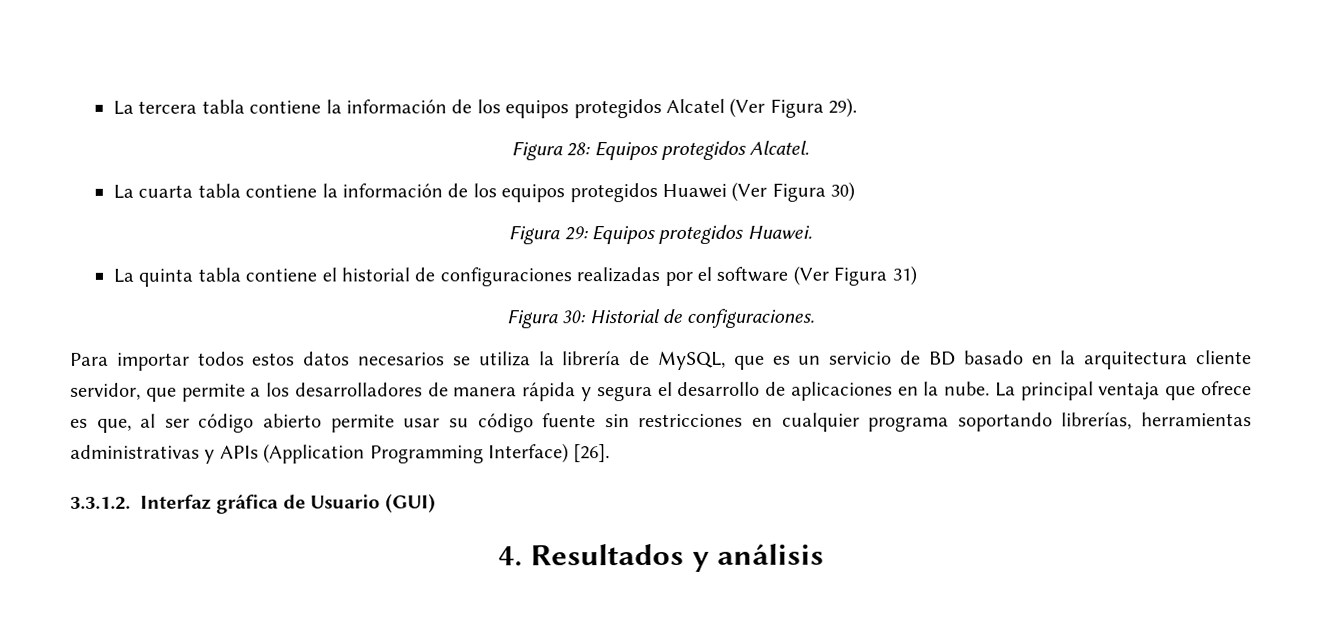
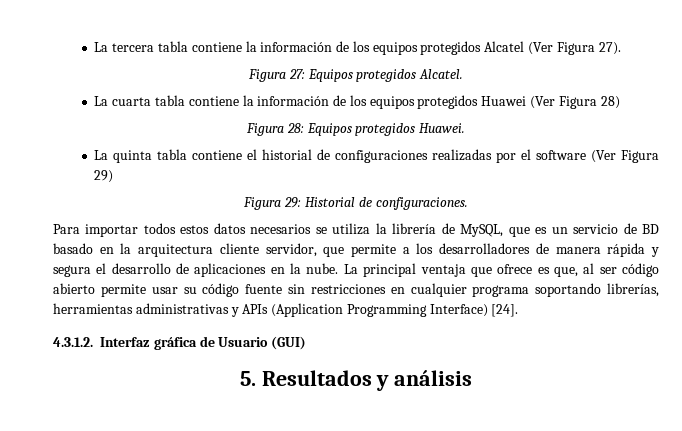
[828,97,858,118] [510,141,591,161] 29). // Figura 28: -> [598,42,621,55] [247,69,305,82] 27). // Figura 27:
[830,181,856,202] [508,225,588,245] 30) // Figura 29: -> [600,96,620,109] [245,123,304,136] 28) // Figura 28:
[891,265,917,286] [505,309,587,329] 31) // Figura 30: -> [94,170,114,183] [243,197,302,210] 29) // Figura 29:
[573,444,611,463] [70,496,131,510] [26]. // 3.3.1.2. -> [491,304,519,317] [53,337,93,347] [24]. // 4.3.1.2.
[497,546,523,567] 4. -> [239,371,256,386] 5.

